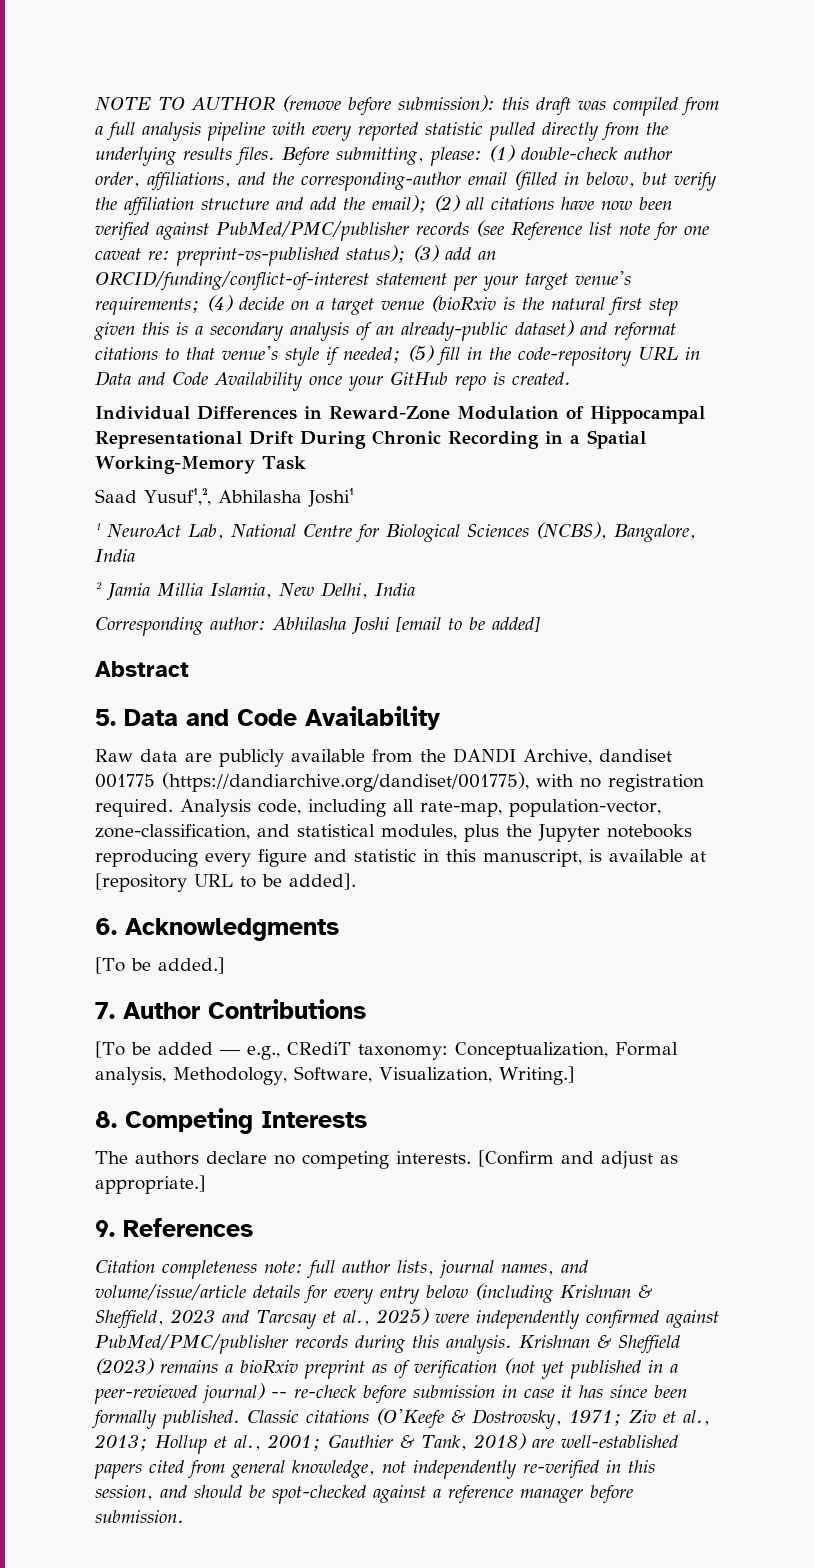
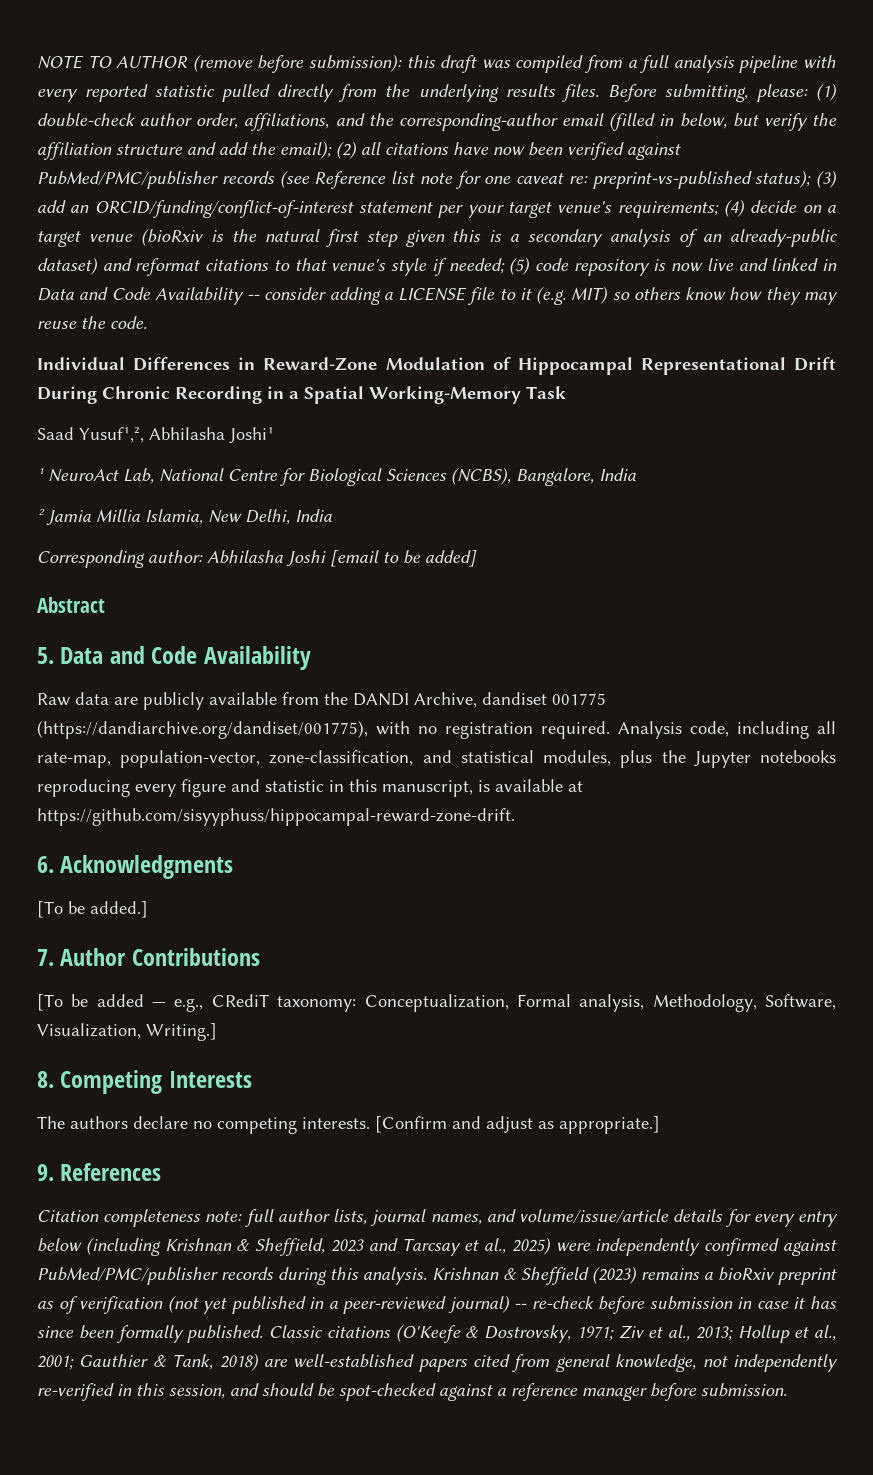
[437,347,678,366] fill in the code-repository URL -> [534,258,819,276] code repository is now live and linked
[308,371,571,391] once your GitHub repo is created. -> [247,286,839,305] [37,316,147,329] -- consider adding a LICENSE file to it (e.g. MIT) so others know how they may reuse the code.
[95,873,356,892] [repository URL to be added]. -> [37,808,515,826] https://github.com/sisyyphuss/hippocampal-reward-zone-drift.

